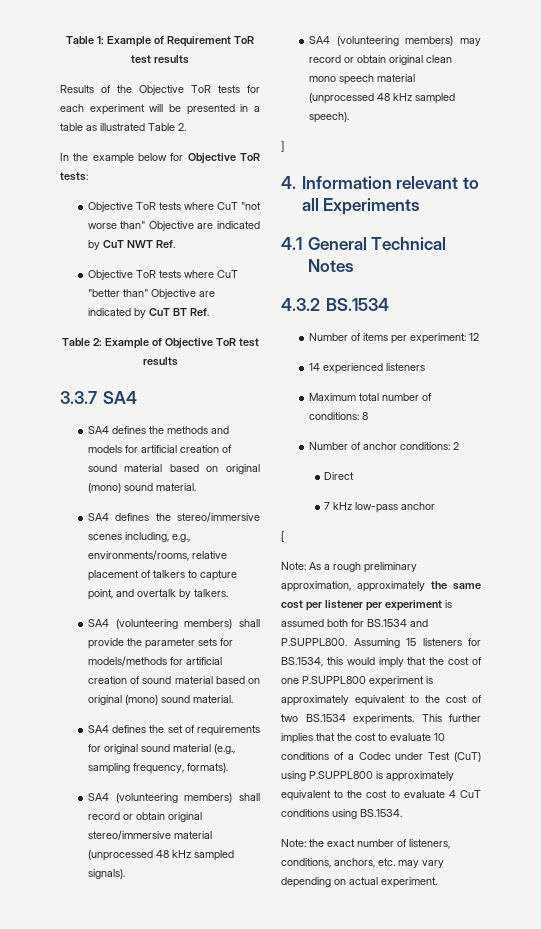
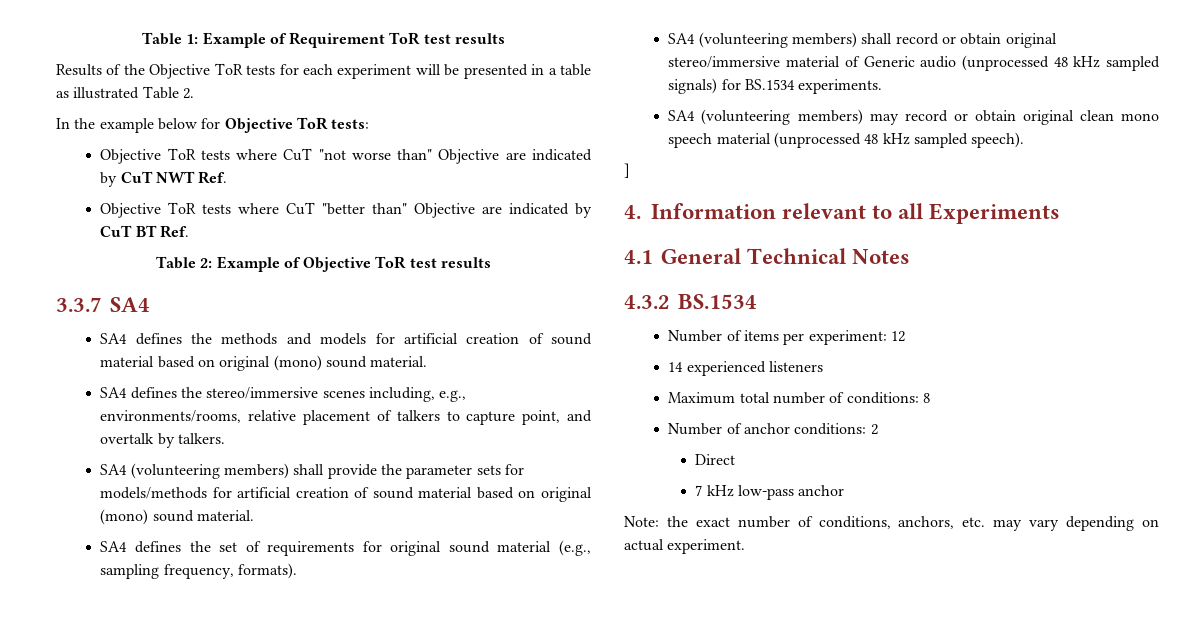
[87,850,234,861] [87,869,125,879] (unprocessed 48 kHz sampled signals). -> [844,55,1160,71] [668,78,883,94] of Generic audio (unprocessed 48 kHz sampled signals) for BS.1534 experiments.
[281,531,284,542] [281,562,417,573] [281,581,481,592] [281,600,452,611] [281,619,428,627] [281,638,481,648] [281,657,482,668] [281,676,433,687] [281,695,482,706] [281,714,481,725] [281,733,445,744] [281,752,481,762] [281,771,454,782] [281,790,481,801] [281,809,402,819] // [ // Note: As a rough preliminary approximation, approximately the same cost per listener per experiment is assumed both for BS.1534 and P.SUPPL800. Assuming 15 listeners for BS.1534, this would imply that the cost of one P.SUPPL800 experiment is approximately equivalent to the cost of two BS.1534 experiments. This further implies that the cost to evaluate 10 conditions of a Codec under Test (CuT) using P.SUPPL800 is approximately equivalent to the cost to evaluate 4 CuT conditions using BS.1534. -> (845, 490) none
[409,839,450,849] listeners, -> (813, 521) none

